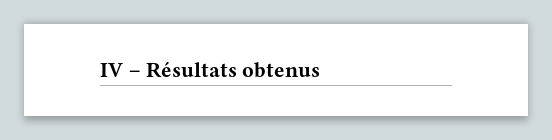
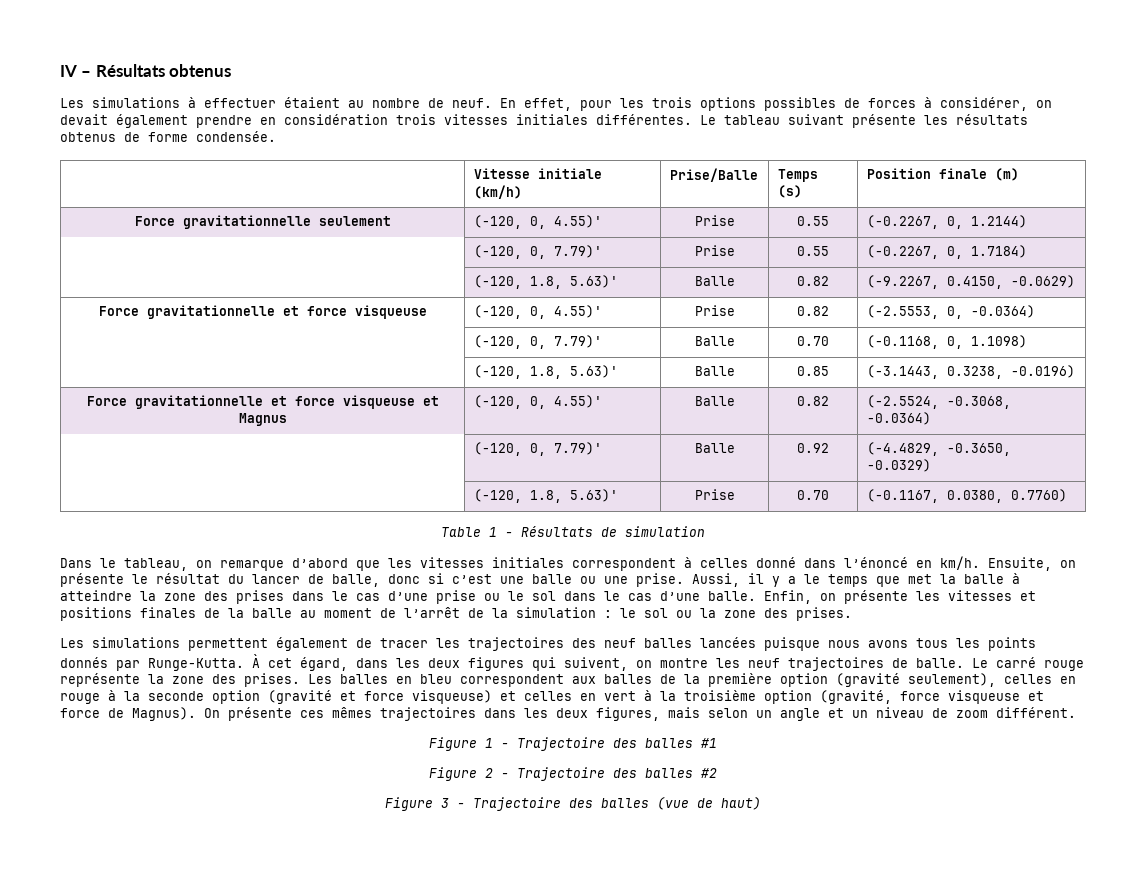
(321, 70) none -> [60,97,1052,111] [60,114,1028,128] [60,131,276,142] [473,168,602,179] [473,185,522,199] [669,168,758,182] [777,169,818,182] [777,185,802,198] [866,168,1019,181] [134,215,391,229] [473,215,602,229] [694,215,735,226] [797,216,829,226] [866,215,1027,229] [473,245,602,259] [694,245,735,256] [797,246,829,256] [866,245,1027,259] [473,275,618,289] [694,276,735,286] [797,276,829,286] [866,275,1075,289] [98,305,427,319] [473,305,602,319] [694,305,735,316] [797,306,829,316] [866,305,1035,319] [473,335,602,349] [694,336,735,346] [797,336,829,346] [866,335,1027,349] [473,365,618,379] [694,366,735,376] [797,366,829,376] [866,365,1075,379] [86,395,439,409] [238,413,287,426] [473,395,602,409] [694,396,735,406] [797,396,829,406] [866,395,1011,409] [866,412,931,425] [473,442,602,456] [694,443,735,453] [797,443,829,453] [866,442,1011,456] [866,459,931,472] [473,489,618,503] [694,489,735,500] [797,490,829,500] [866,489,1067,503] [441,526,705,537] [60,556,1076,571] [60,573,1020,587] [60,590,1036,604] [60,607,852,621] [60,637,1036,651] [60,654,1084,671] [60,673,1076,687] [60,690,1044,704] [60,707,1076,721] [429,737,717,751] [429,767,717,781] [385,797,761,811] // Les simulations à effectuer étaient au nombre de neuf. En effet, pour les trois options possibles de forces à considérer, on devait également prendre en considération trois vitesses initiales différentes. Le tableau suivant présente les résultats obtenus de forme condensée. // | Vitesse initiale (km/h) | Prise/Balle | Temps (s) | Position finale (m) // Force gravitationnelle seulement | (−120, 0, 4.55)' | Prise | 0.55 | (-0.2267, 0, 1.2144) // | (−120, 0, 7.79)' | Prise | 0.55 | (-0.2267, 0, 1.7184) // | (−120, 1.8, 5.63)' | Balle | 0.82 | (-9.2267, 0.4150, -0.0629) // Force gravitationnelle et force visqueuse | (−120, 0, 4.55)' | Prise | 0.82 | (-2.5553, 0, -0.0364) // | (−120, 0, 7.79)' | Balle | 0.70 | (-0.1168, 0, 1.1098) // | (−120, 1.8, 5.63)' | Balle | 0.85 | (-3.1443, 0.3238, -0.0196) // Force gravitationnelle et force visqueuse et Magnus | (−120, 0, 4.55)' | Balle | 0.82 | (-2.5524, -0.3068, -0.0364) // | (−120, 0, 7.79)' | Balle | 0.92 | (-4.4829, -0.3650, -0.0329) // | (−120, 1.8, 5.63)' | Prise | 0.70 | (-0.1167, 0.0380, 0.7760) // Table 1 - Résultats de simulation // Dans le tableau, on remarque d’abord que les vitesses initiales correspondent à celles donné dans l’énoncé en km/h. Ensuite, on présente le résultat du lancer de balle, donc si c’est une balle ou une prise. Aussi, il y a le temps que met la balle à atteindre la zone des prises dans le cas d’une prise ou le sol dans le cas d’une balle. Enfin, on présente les vitesses et positions finales de la balle au moment de l’arrêt de la simulation : le sol ou la zone des prises. // Les simulations permettent également de tracer les trajectoires des neuf balles lancées puisque nous avons tous les points donnés par Runge-Kutta. À cet égard, dans les deux figures qui suivent, on montre les neuf trajectoires de balle. Le carré rouge représente la zone des prises. Les balles en bleu correspondent aux balles de la première option (gravité seulement), celles en rouge à la seconde option (gravité et force visqueuse) et celles en vert à la troisième option (gravité, force visqueuse et force de Magnus). On présente ces mêmes trajectoires dans les deux figures, mais selon un angle et un niveau de zoom différent. // Figure 1 - Trajectoire des balles #1 // Figure 2 - Trajectoire des balles #2 // Figure 3 - Trajectoire des balles (vue de haut)

